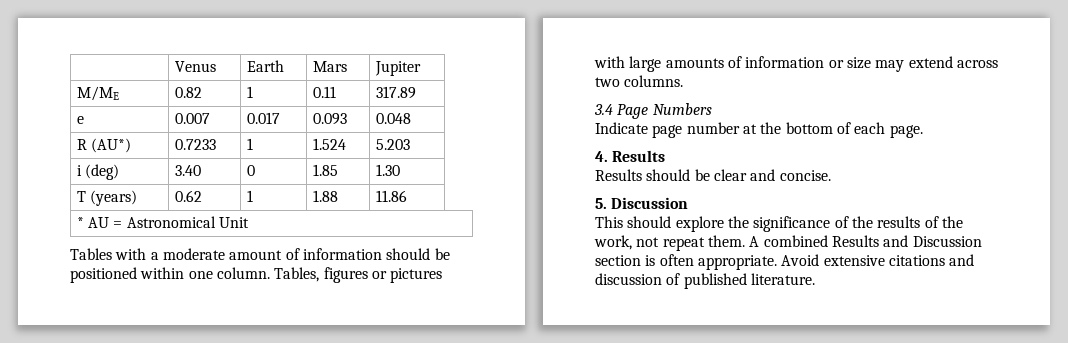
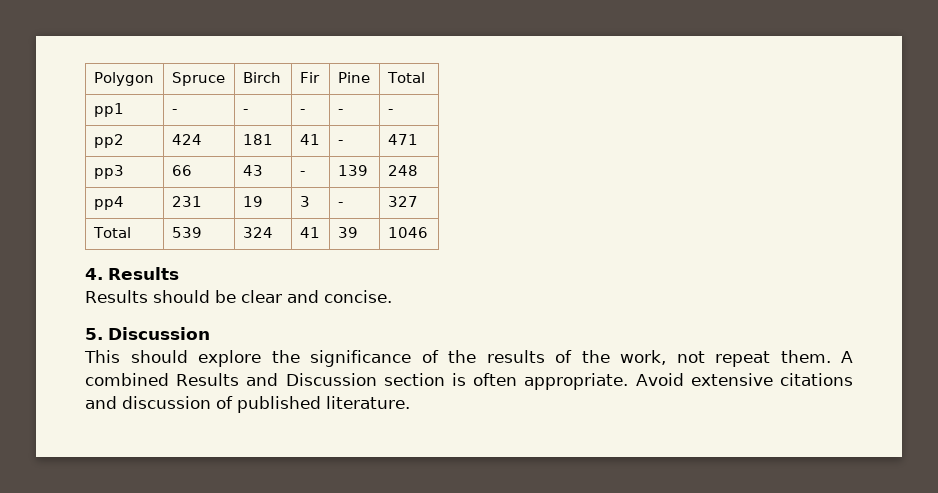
[174,61,216,72] [246,60,284,72] [312,61,347,72] [374,61,421,76] [76,86,119,101] [174,87,202,98] [246,86,253,98] [312,86,336,98] [375,86,416,99] [76,116,84,124] [174,113,210,124] [246,112,280,124] [312,113,347,125] [375,113,411,124] [76,138,131,153] [174,139,216,150] [246,138,253,150] [312,138,346,150] [375,139,410,150] [76,164,119,180] [174,165,201,176] [246,165,255,176] [312,164,338,176] [375,164,400,176] [76,190,137,206] [174,190,202,202] [246,190,253,202] [312,190,338,202] [375,190,407,202] [76,216,249,228] [70,248,450,260] [70,267,443,283] [594,56,998,72] [595,75,684,87] [594,103,712,119] [595,122,923,138] | Venus | Earth | Mars | Jupiter // M/ME | 0.82 | 1 | 0.11 | 317.89 // e | 0.007 | 0.017 | 0.093 | 0.048 // R (AU*) | 0.7233 | 1 | 1.524 | 5.203 // i (deg) | 3.40 | 0 | 1.85 | 1.30 // T (years) | 0.62 | 1 | 1.88 | 11.86 // * AU = Astronomical Unit // Tables with a moderate amount of information should be positioned within one column. Tables, figures or pictures with large amounts of information or size may extend across two columns. // 3.4 Page Numbers // Indicate page number at the bottom of each page. -> [93,72,154,86] [171,72,225,86] [242,72,281,83] [299,72,320,83] [337,72,370,83] [386,72,425,83] [93,103,124,117] [171,109,177,114] [242,109,248,114] [299,109,305,114] [337,109,343,114] [387,109,393,114] [93,134,124,148] [171,134,202,145] [242,134,273,145] [299,134,320,145] [337,140,343,145] [387,134,418,145] [93,165,124,179] [171,165,192,176] [242,165,263,176] [299,171,305,176] [337,165,368,176] [387,165,418,176] [93,196,124,210] [171,196,202,207] [242,196,263,207] [299,196,310,207] [337,202,343,207] [387,196,418,207] [92,227,131,238] [171,227,202,238] [242,227,273,238] [299,227,320,238] [337,227,358,238] [387,227,428,238] Polygon | Spruce | Birch | Fir | Pine | Total // pp1 | - | - | - | - | - // pp2 | 424 | 181 | 41 | - | 471 // pp3 | 66 | 43 | - | 139 | 248 // pp4 | 231 | 19 | 3 | - | 327 // Total | 539 | 324 | 41 | 39 | 1046

